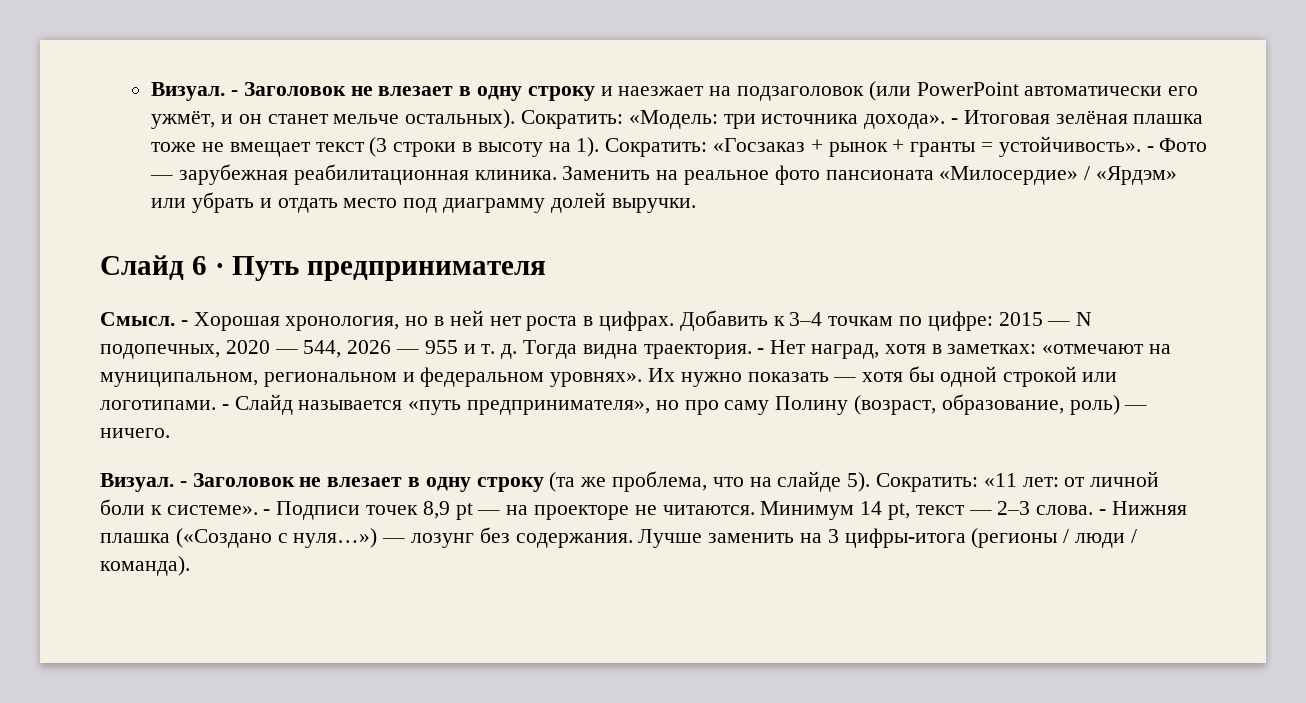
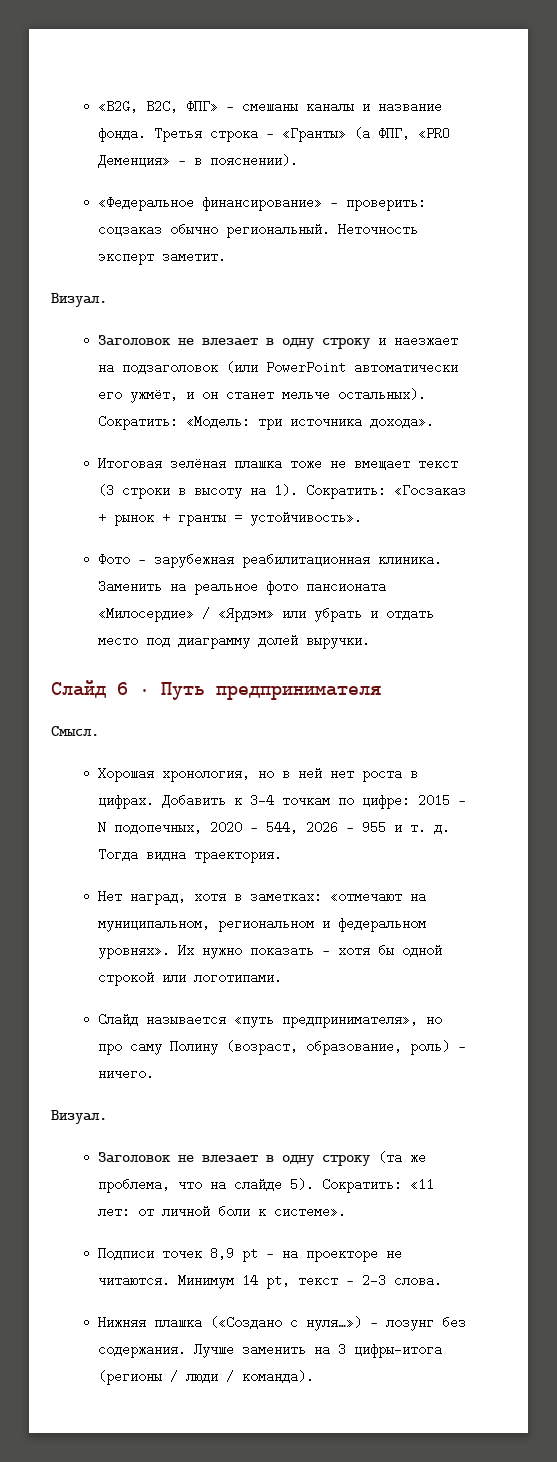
[151,82,238,101] Визуал. - -> [97,98,442,114] [97,125,450,142] [97,152,298,168] [97,194,426,211] [97,221,418,238] [97,248,226,265] [51,293,107,307] «B2G, B2C, ФПГ» — смешаны каналы и название фонда. Третья строка — «Гранты» (а ФПГ, «PRO Деменция» — в пояснении). // «Федеральное финансирование» — проверить: соцзаказ обычно региональный. Неточность эксперт заметит. // Визуал. //
[951,118,959,124] - -> (434, 421) //
[1146,146,1154,152] - -> (362, 517) //
[180,320,188,326] - -> (99, 731) //
[757,348,765,354] - -> (282, 854) //
[221,404,229,410] - -> (282, 977) //
[179,481,187,487] - -> (107, 1117) //
[263,509,271,515] - -> (346, 1211) //
[1099,509,1107,515] - -> (442, 1280) //

